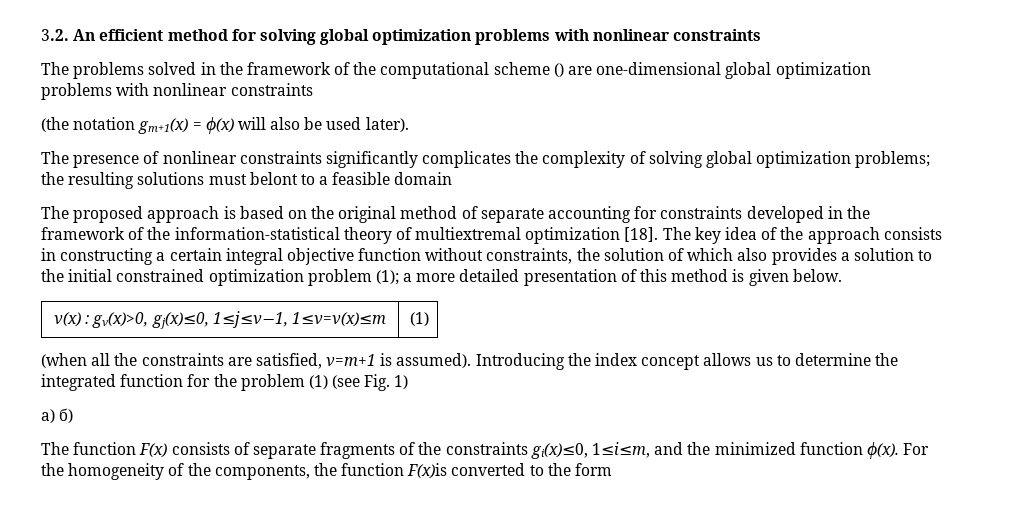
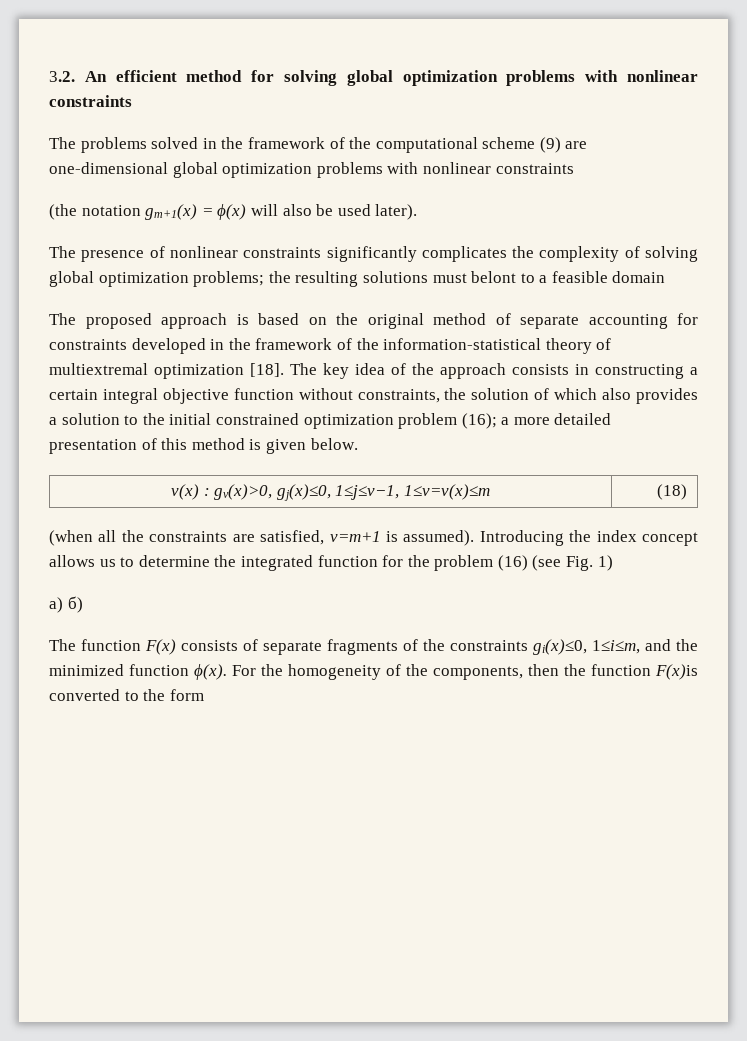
[553,63,564,77] () -> [539,137,561,153] (9)
[375,270,399,285] (1); -> [461,413,497,429] (16);
[409,312,429,326] (1) -> [656,484,687,500] (18)
[308,375,328,389] (1) -> [497,555,528,571] (16)
(310, 472) none -> [528,664,559,676] then

